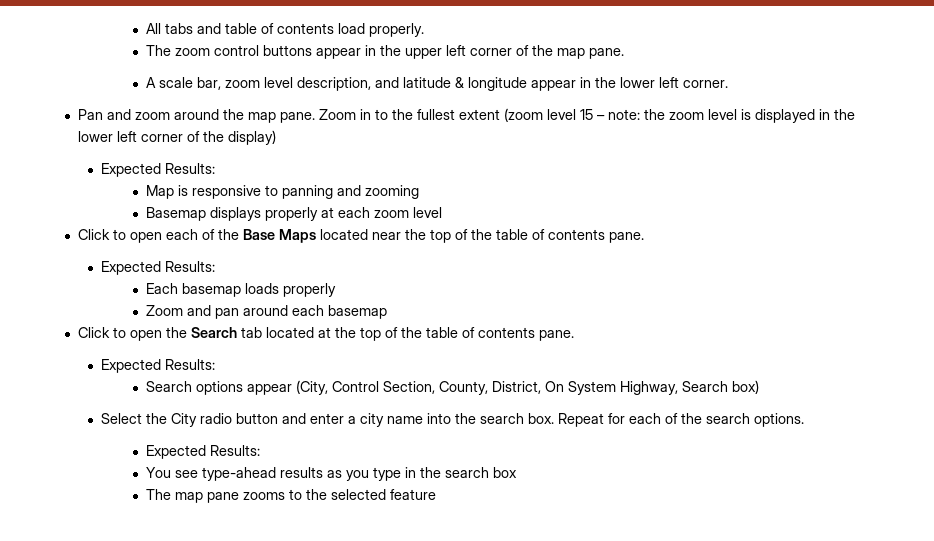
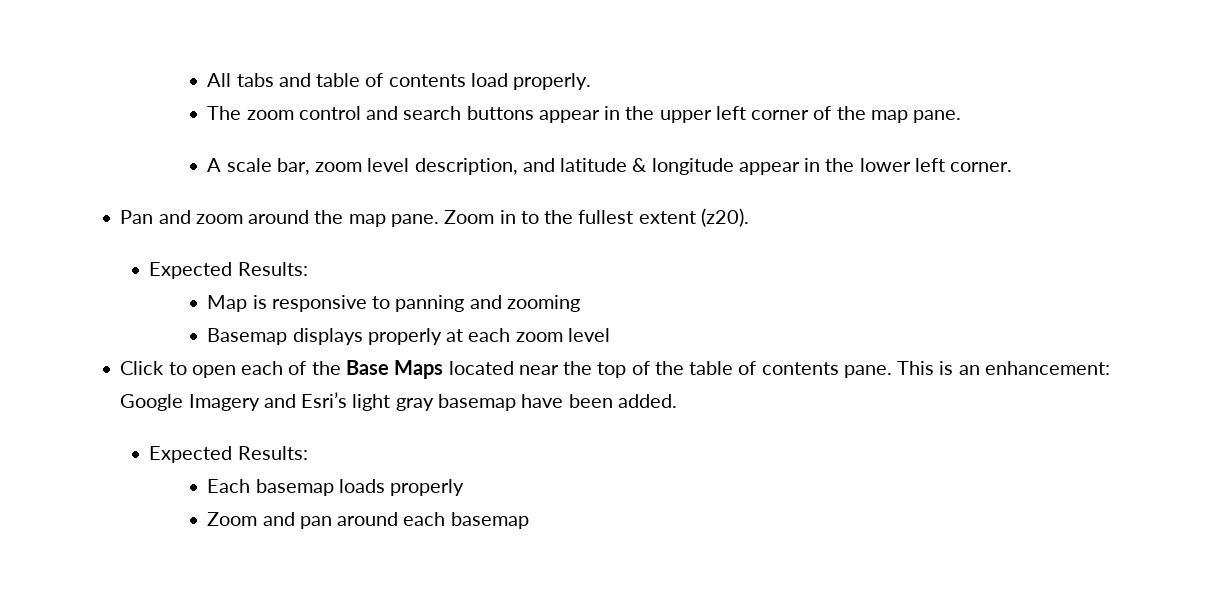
(259, 50) none -> [366,106,462,120] and search
[504,108,856,123] [78,130,277,145] (zoom level 15 – note: the zoom level is displayed in the lower left corner of the display) -> [700,208,749,227] (z20).
(645, 237) none -> [897,361,1110,375] [120,392,677,411] This is an enhancement: Google Imagery and Esri’s light gray basemap have been added.
[78,327,575,341] [100,359,215,373] [145,380,759,395] [100,413,804,427] [145,445,260,459] [145,467,517,481] [145,489,436,503] // Click to open the Search tab located at the top of the table of contents pane. // Expected Results: // Search options appear (City, Control Section, County, District, On System Highway, Search box) // Select the City radio button and enter a city name into the search box. Repeat for each of the search options. // Expected Results: // You see type-ahead results as you type in the search box // The map pane zooms to the selected feature -> (529, 520) none

